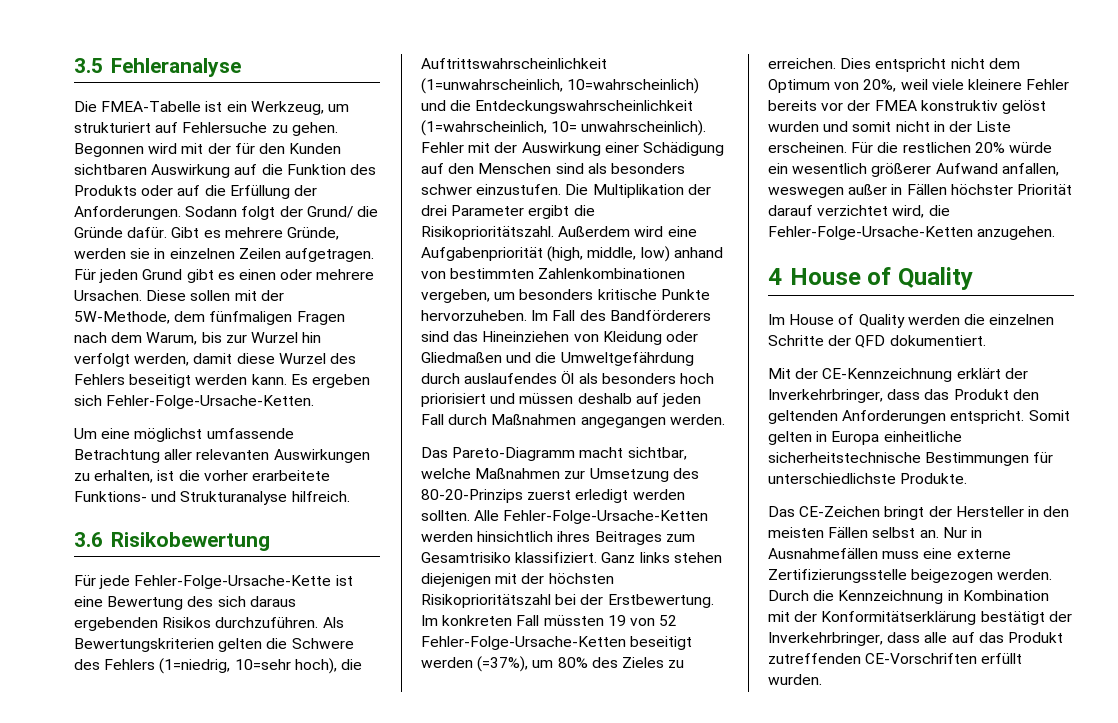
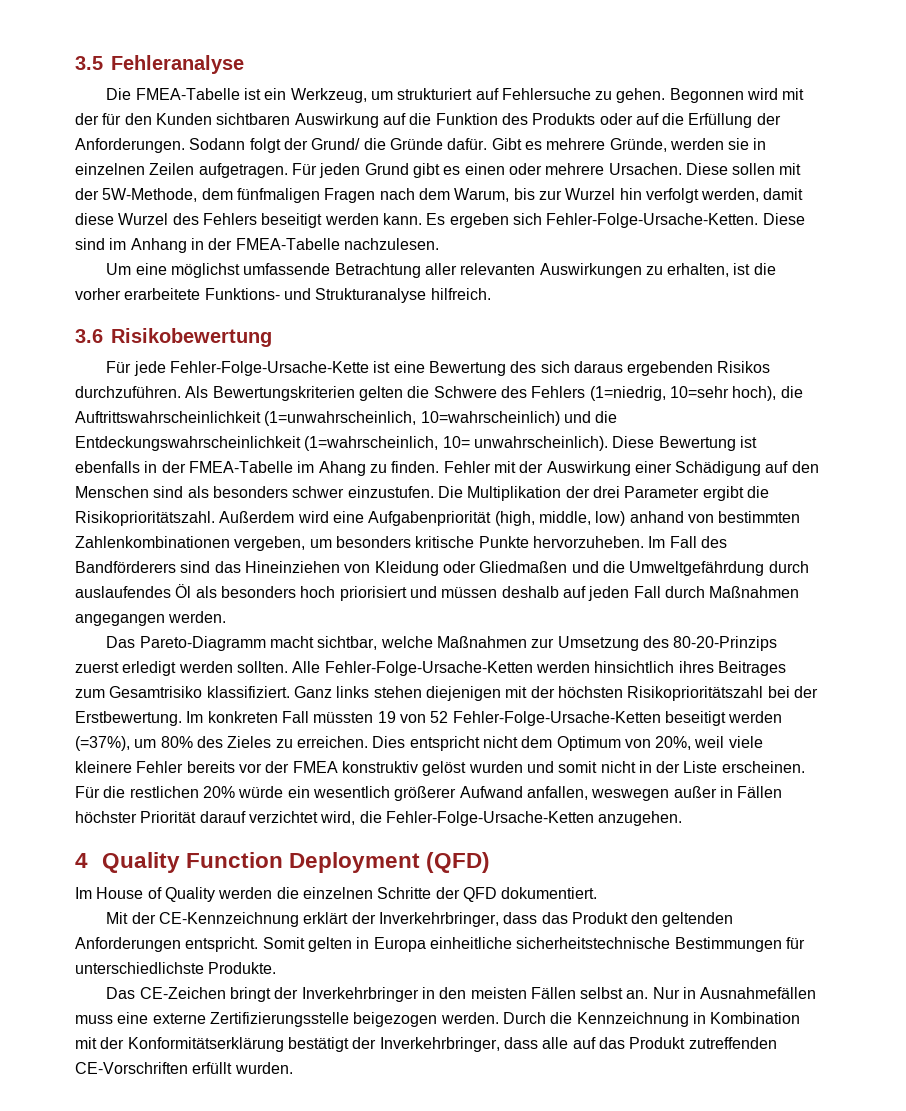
(315, 402) none -> [762,213,805,225] [75,238,439,253] Diese sind im Anhang in der FMEA-Tabelle nachzulesen.
(707, 128) none -> [612,436,757,451] [75,461,440,476] Diese Bewertung ist ebenfalls in der FMEA-Tabelle im Ahang zu finden.
[789,267,973,290] House of Quality -> [101,852,491,873] Quality Function Deployment (QFD)
[955,506,1024,517] Hersteller -> [301,987,419,1002] Inverkehrbringer

